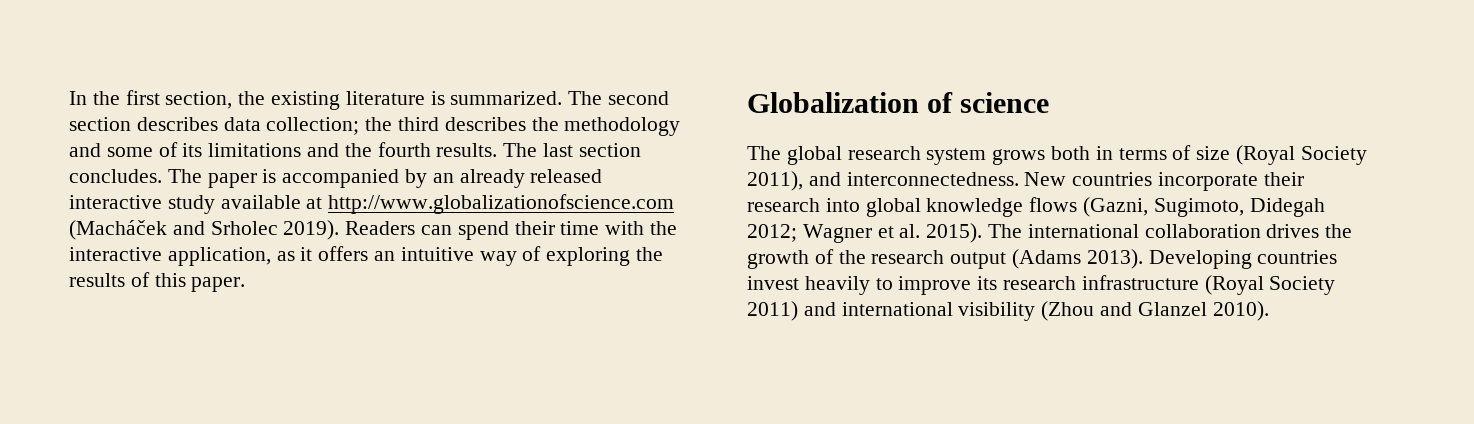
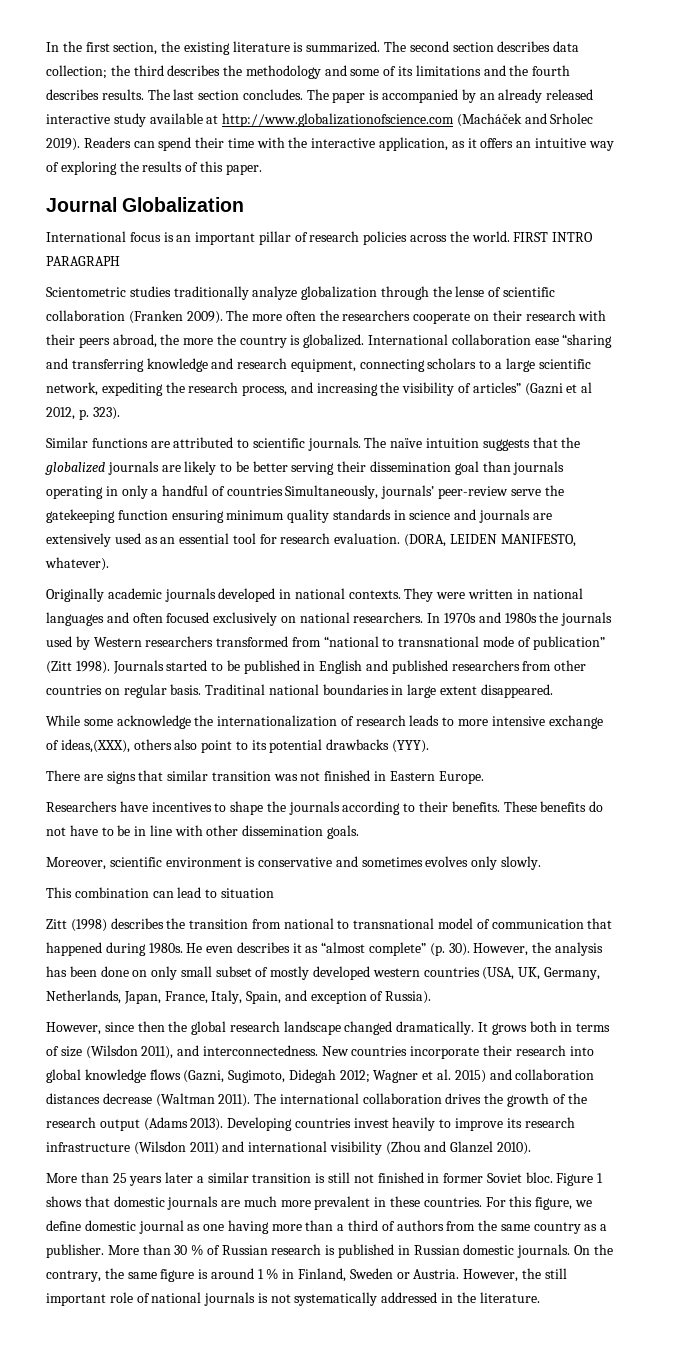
(431, 149) none -> [46,89,99,100] describes
(246, 284) none -> [46,197,117,212] Journal
[927,92,1050,113] [747,146,987,165] of science // The global research system -> [46,231,594,245] [46,256,120,266] [46,286,556,300] [46,310,607,324] [46,334,613,348] [46,358,591,372] [46,382,593,396] [46,407,120,420] [46,437,581,451] [45,461,565,475] [46,485,564,499] [46,509,552,523] [46,533,576,547] [45,557,109,571] [46,588,583,602] [46,612,613,626] [46,636,605,650] [46,660,587,674] [46,684,553,698] [46,715,603,729] [46,739,430,753] [46,770,484,784] [46,801,604,815] [46,825,360,839] [46,856,542,870] [46,887,274,898] [46,918,613,932] [46,942,603,956] [46,966,600,980] [46,990,432,1004] [46,1021,489,1035] // International focus is an important pillar of research policies across the world. FIRST INTRO PARAGRAPH // Scientometric studies traditionally analyze globalization through the lense of scientific collaboration (Franken 2009). The more often the researchers cooperate on their research with their peers abroad, the more the country is globalized. International collaboration ease “sharing and transferring knowledge and research equipment, connecting scholars to a large scientific network, expediting the research process, and increasing the visibility of articles” (Gazni et al 2012, p. 323). // Similar functions are attributed to scientific journals. The naïve intuition suggests that the globalized journals are likely to be better serving their dissemination goal than journals operating in only a handful of countries Simultaneously, journals’ peer-review serve the gatekeeping function ensuring minimum quality standards in science and journals are extensively used as an essential tool for research evaluation. (DORA, LEIDEN MANIFESTO, whatever). // Originally academic journals developed in national contexts. They were written in national languages and often focused exclusively on national researchers. In 1970s and 1980s the journals used by Western researchers transformed from “national to transnational mode of publication” (Zitt 1998). Journals started to be published in English and published researchers from other countries on regular basis. Traditinal national boundaries in large extent disappeared. // While some acknowledge the internationalization of research leads to more intensive exchange of ideas,(XXX), others also point to its potential drawbacks (YYY). // There are signs that similar transition was not finished in Eastern Europe. // Researchers have incentives to shape the journals according to their benefits. These benefits do not have to be in line with other dissemination goals. // Moreover, scientific environment is conservative and sometimes evolves only slowly. // This combination can lead to situation // Zitt (1998) describes the transition from national to transnational model of communication that happened during 1980s. He even describes it as “almost complete” (p. 30). However, the analysis has been done on only small subset of mostly developed western countries (USA, UK, Germany, Netherlands, Japan, France, Italy, Spain, and exception of Russia). // However, since then the global research landscape changed dramatically. It
[1236,145,1367,165] (Royal Society -> [85,1045,138,1059] (Wilsdon
[926,223,983,243] 2015). -> [454,1069,595,1083] [46,1093,251,1107] 2015) and collaboration distances decrease (Waltman 2011).
[1204,275,1336,295] (Royal Society -> [133,1141,186,1155] (Wilsdon
(1269, 311) none -> [46,1172,604,1186] [46,1196,592,1210] [46,1220,608,1234] [46,1244,613,1258] [46,1268,567,1282] [46,1292,540,1306] // More than 25 years later a similar transition is still not finished in former Soviet bloc. Figure 1 shows that domestic journals are much more prevalent in these countries. For this figure, we define domestic journal as one having more than a third of authors from the same country as a publisher. More than 30 % of Russian research is published in Russian domestic journals. On the contrary, the same figure is around 1 % in Finland, Sweden or Austria. However, the still important role of national journals is not systematically addressed in the literature.

